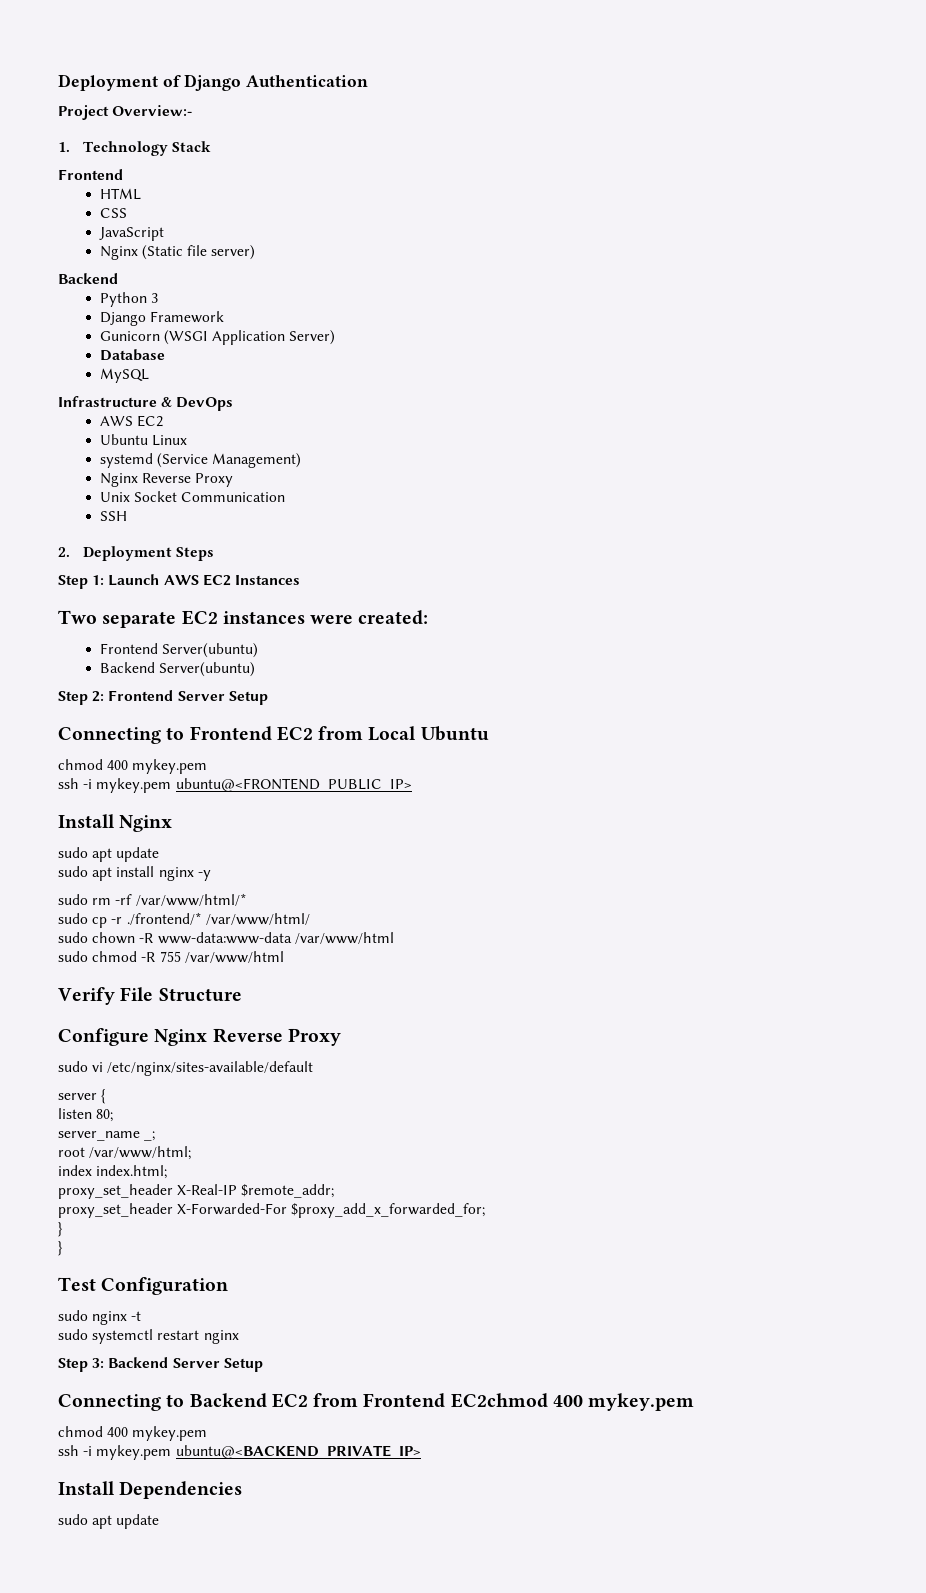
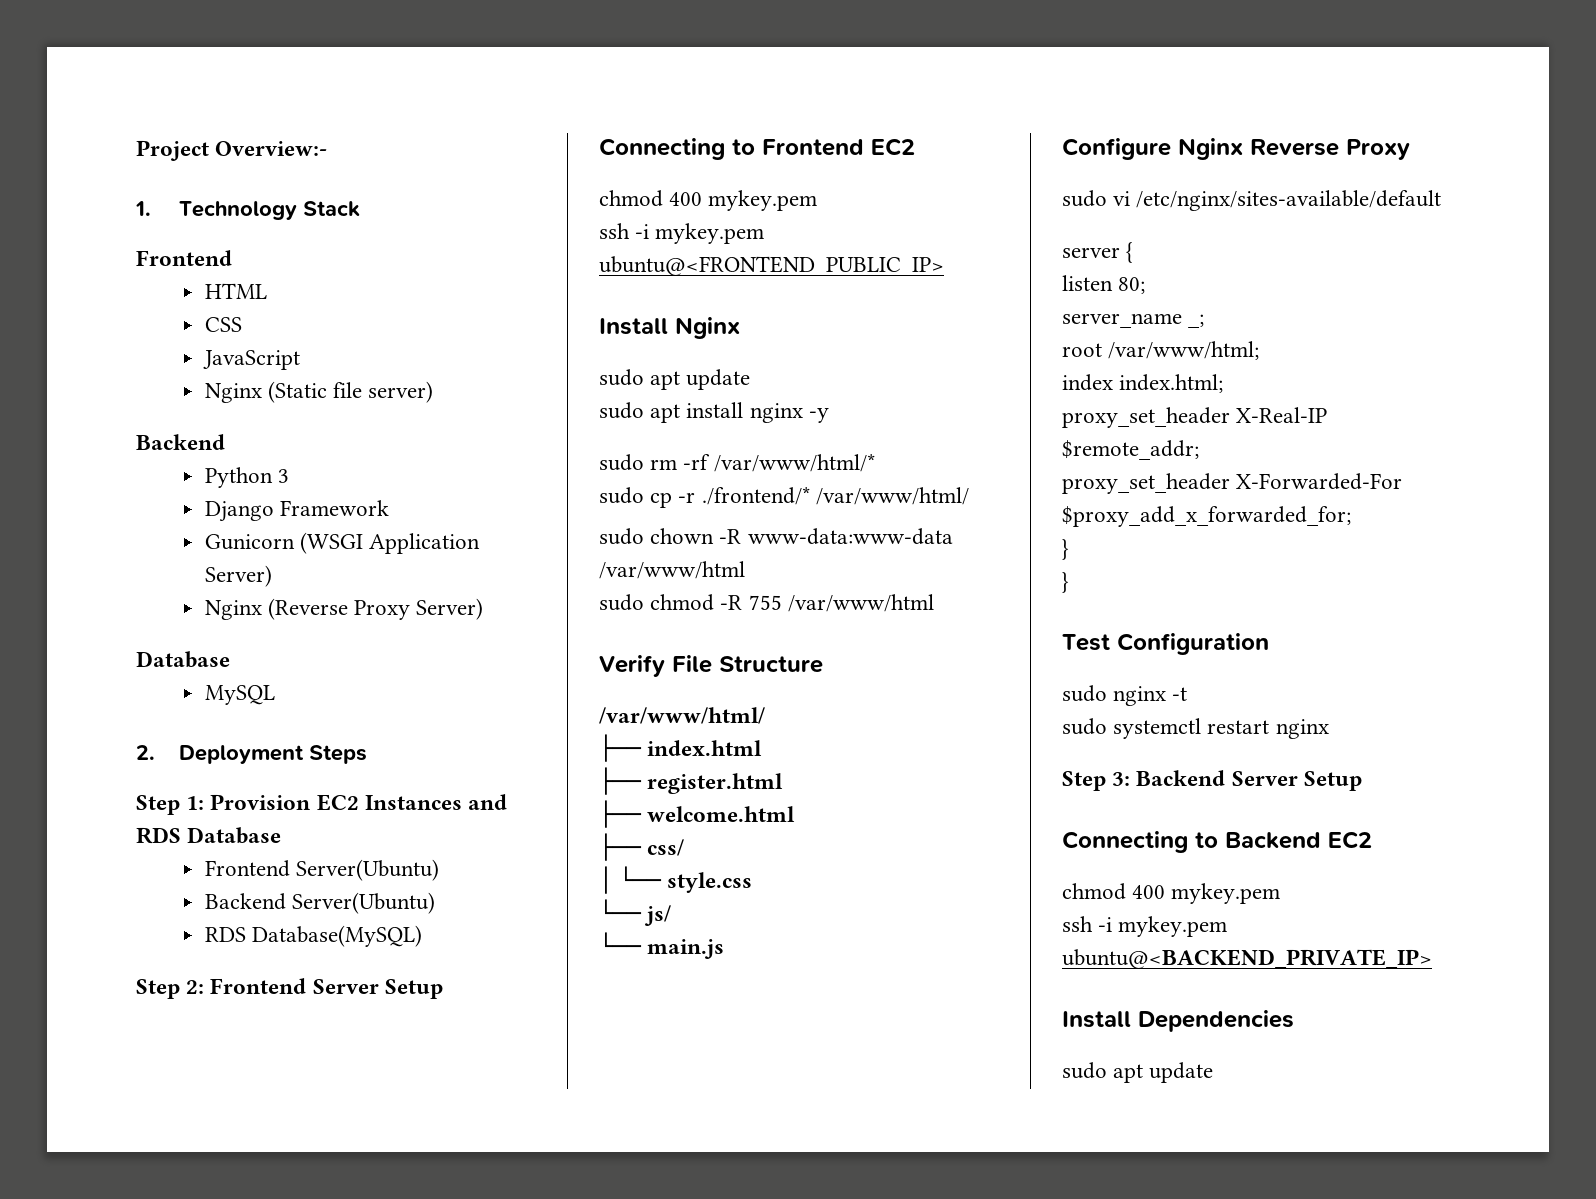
[58,74,369,91] Deployment of Django Authentication // -> (136, 150) none
[99,349,165,361] [99,368,149,383] [58,396,234,411] [99,415,163,427] [99,434,187,446] [99,453,302,468] [99,473,234,487] [99,491,286,502] [99,511,127,521] Database // MySQL // Infrastructure & DevOps // AWS EC2 // Ubuntu Linux // systemd (Service Management) // Nginx Reverse Proxy // Unix Socket Communication // SSH -> [204,598,484,620] [136,651,230,668] [204,685,275,705] Nginx (Reverse Proxy Server) // Database // MySQL
[108,574,199,586] Launch AWS -> [210,794,311,810] Provision
[58,610,429,628] [99,643,258,658] [99,662,255,677] // Two separate EC2 instances were created: // Frontend Server(ubuntu) // Backend Server(ubuntu) -> [468,794,508,810] [136,827,282,844] [204,859,439,881] [204,892,435,914] [204,925,422,947] and RDS Database // Frontend Server(Ubuntu) // Backend Server(Ubuntu) // RDS Database(MySQL)
[318,726,489,741] from Local Ubuntu -> (915, 147) none
(242, 995) none -> [599,707,765,724] [599,734,763,762] [599,767,784,795] [599,800,796,828] [599,833,685,861] [599,866,753,894] [599,899,672,926] [599,932,725,959] // /var/www/html/ // ├── index.html // ├── register.html // ├── welcome.html // ├── css/ // │ └── style.css // └── js/ // └── main.js
[313,1393,695,1411] from Frontend EC2chmod 400 mykey.pem -> (1372, 840) none

